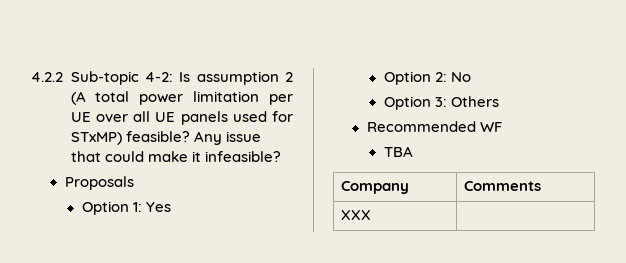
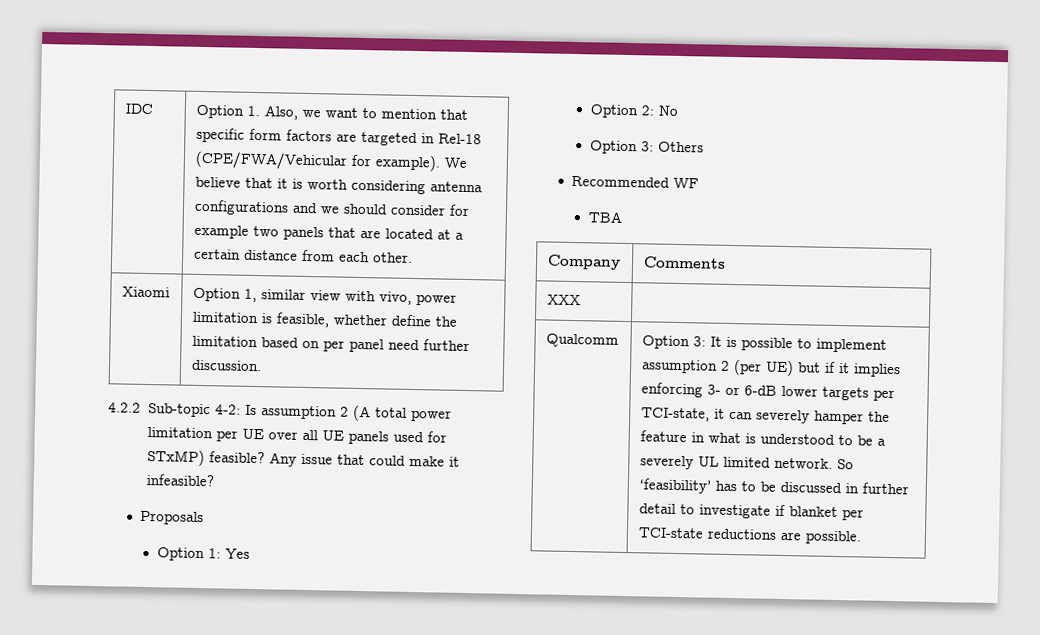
(31, 77) none -> [124,103,153,115] [195,104,468,120] [195,127,482,147] [194,150,467,172] [194,176,483,195] [193,199,470,217] [193,224,464,241] [193,248,413,263] [121,286,170,298] [192,287,457,306] [191,311,458,328] [191,335,470,353] [190,359,262,372] IDC | Option 1. Also, we want to mention that specific form factors are targeted in Rel-18 (CPE/FWA/Vehicular for example). We believe that it is worth considering antenna configurations and we should consider for example two panels that are located at a certain distance from each other. // Xiaomi | Option 1, similar view with vivo, power limitation is feasible, whether define the limitation based on per panel need further discussion. //
(372, 215) none -> [545,333,619,348] [641,335,887,353] [640,359,901,378] [640,382,895,402] [640,407,890,425] [639,430,886,446] [639,455,854,470] [638,478,909,495] [638,503,864,521] [637,527,862,545] // Qualcomm | Option 3: It is possible to implement assumption 2 (per UE) but if it implies enforcing 3- or 6-dB lower targets per TCI-state, it can severely hamper the feature in what is understood to be a severely UL limited network. So ‘feasibility’ has to be discussed in further detail to investigate if blanket per TCI-state reductions are possible.

